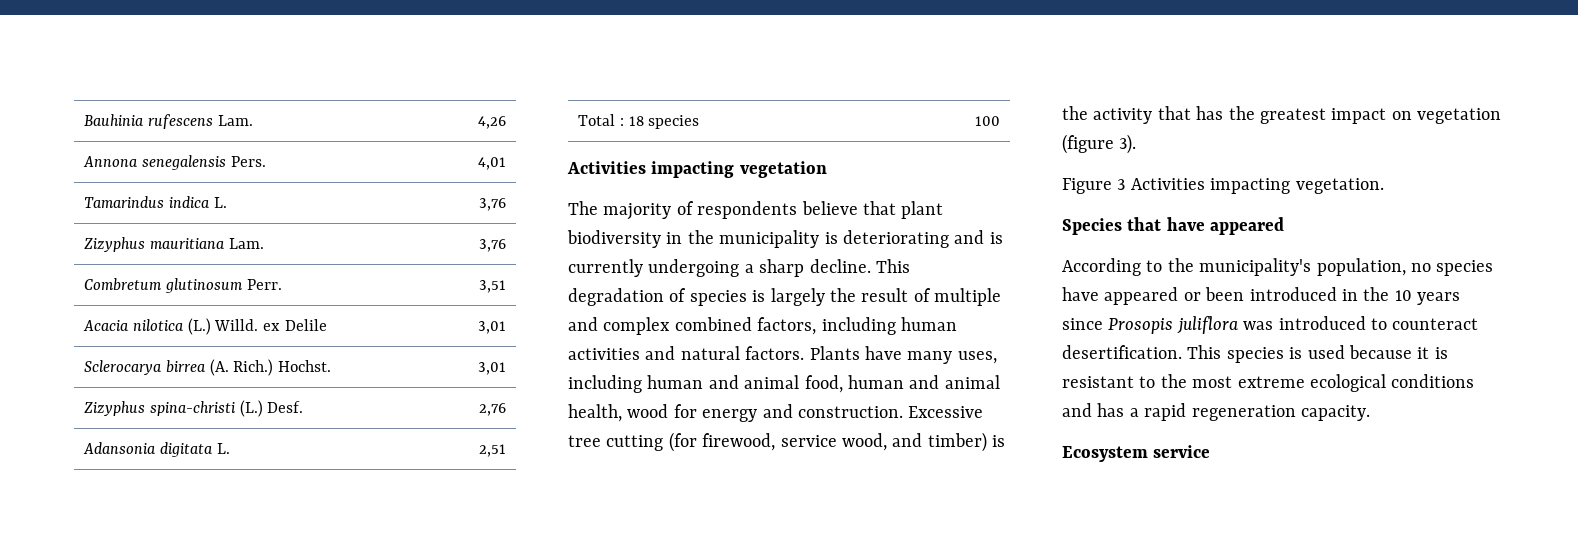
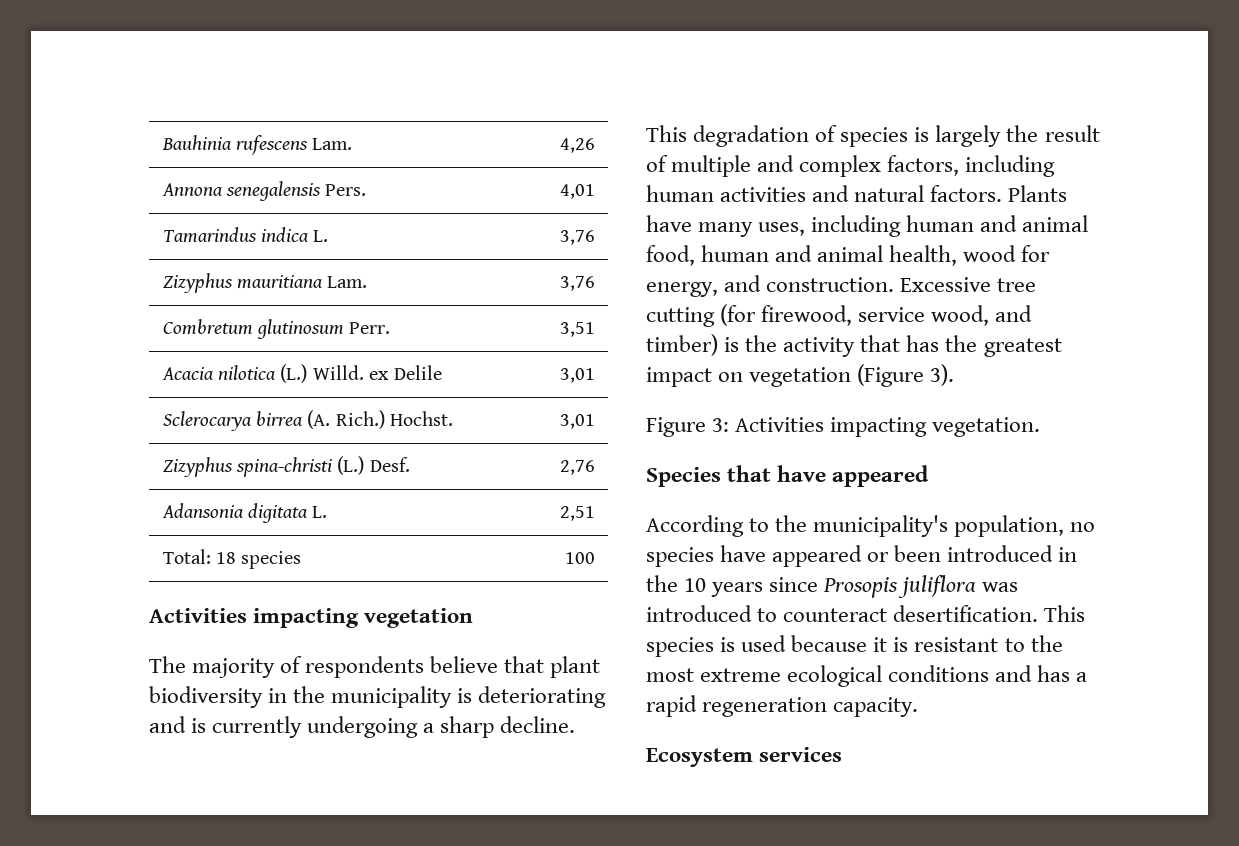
[577,114,624,126] Total : -> [162,549,211,564] Total:
[674,317,752,331] combined -> (882, 166) none
[702,409,758,422] energy -> [646,282,718,297] energy,
[1062,134,1114,154] (figure -> [857,364,925,387] (Figure
[1117,179,1126,190] 3 -> [712,418,730,432] 3:
[1153,445,1211,458] service -> [759,747,843,762] services

